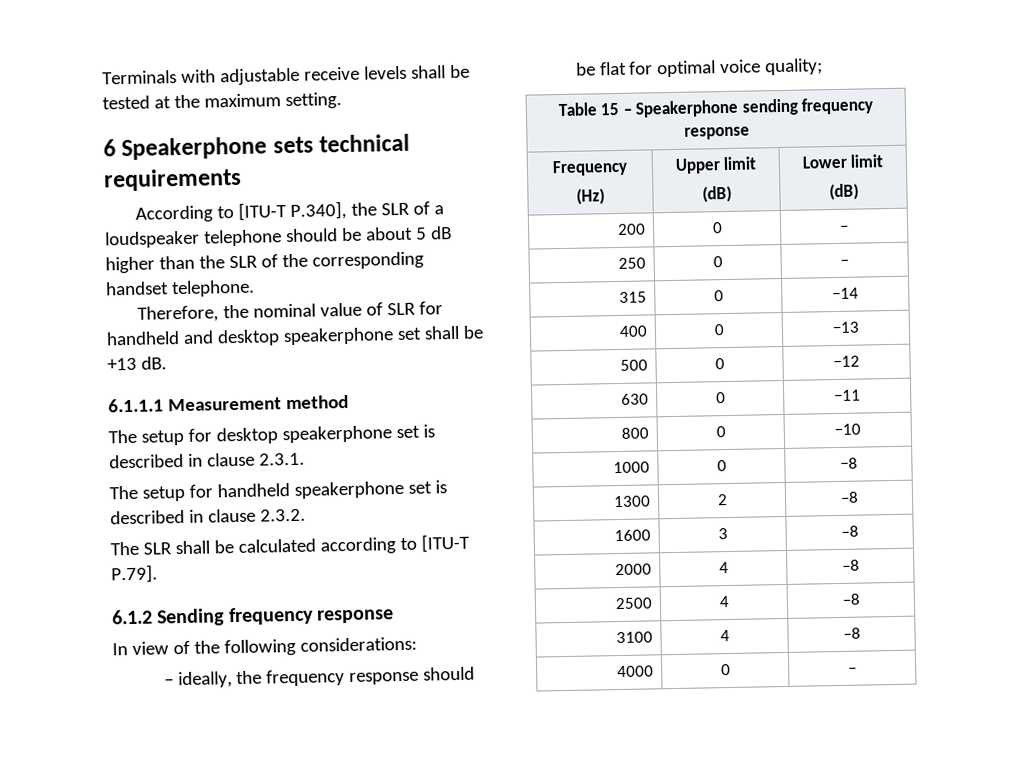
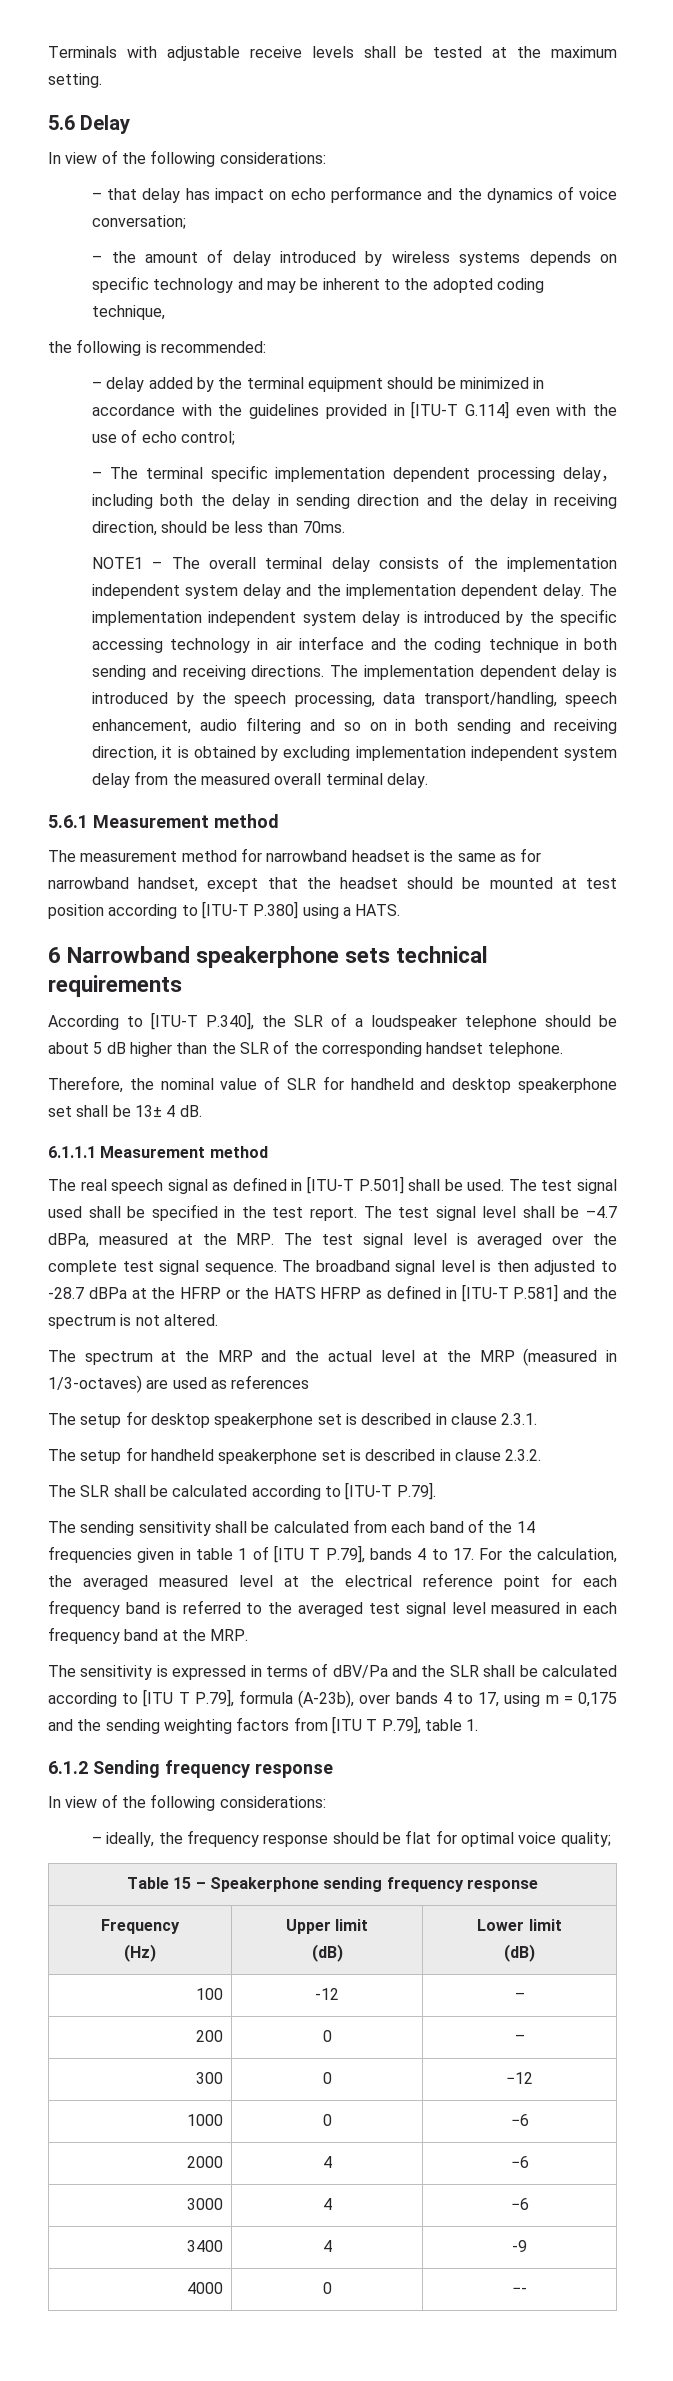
(342, 101) none -> [48,115,131,134] [48,150,326,167] [92,186,617,203] [92,215,187,229] [92,249,617,266] [92,276,544,293] [92,305,166,320] [48,339,266,356] [92,377,545,392] [92,401,618,419] [92,429,236,445] [92,465,617,482] [92,494,617,509] [92,521,345,536] [92,555,617,572] [92,584,618,599] [92,609,617,626] [92,636,618,653] [92,665,617,680] [92,692,617,707] [92,717,617,734] [92,746,617,761] [92,771,429,788] [48,814,279,828] [48,848,542,862] [48,877,617,892] [48,901,401,919] // 5.6 Delay // In view of the following considerations: // – that delay has impact on echo performance and the dynamics of voice conversation; // – the amount of delay introduced by wireless systems depends on specific technology and may be inherent to the adopted coding technique, // the following is recommended: // – delay added by the terminal equipment should be minimized in accordance with the guidelines provided in [ITU-T G.114] even with the use of echo control; // – The terminal specific implementation dependent processing delay，including both the delay in sending direction and the delay in receiving direction, should be less than 70ms. // NOTE1 – The overall terminal delay consists of the implementation independent system delay and the implementation dependent delay. The implementation independent system delay is introduced by the specific accessing technology in air interface and the coding technique in both sending and receiving directions. The implementation dependent delay is introduced by the speech processing, data transport/handling, speech enhancement, audio filtering and so on in both sending and receiving direction, it is obtained by excluding implementation independent system delay from the measured overall terminal delay. // 5.6.1 Measurement method // The measurement method for narrowband headset is the same as for narrowband handset, except that the headset should be mounted at test position according to [ITU-T P.380] using a HATS.
[121,136,268,161] Speakerphone -> [67,946,340,968] Narrowband speakerphone
[107,357,137,371] +13 -> [134,1105,176,1117] 13± 4
(349, 402) none -> [48,1176,617,1194] [48,1204,617,1221] [48,1233,617,1248] [48,1260,618,1275] [48,1284,617,1302] [48,1314,218,1329] [48,1348,617,1366] [48,1375,310,1393] // The real speech signal as defined in [ITU-T P.501] shall be used. The test signal used shall be specified in the test report. The test signal level shall be –4.7 dBPa, measured at the MRP. The test signal level is averaged over the complete test signal sequence. The broadband signal level is then adjusted to -28.7 dBPa at the HFRP or the HATS HFRP as defined in [ITU-T P.581] and the spectrum is not altered. // The spectrum at the MRP and the actual level at the MRP (measured in 1/3-octaves) are used as references
(158, 574) none -> [48,1519,535,1536] [48,1545,617,1563] [48,1573,617,1590] [48,1600,617,1617] [48,1627,249,1644] [48,1663,618,1680] [48,1689,617,1708] [48,1716,479,1734] // The sending sensitivity shall be calculated from each band of the 14 frequencies given in table 1 of [ITU T P.79], bands 4 to 17. For the calculation, the averaged measured level at the electrical reference point for each frequency band is referred to the averaged test signal level measured in each frequency band at the MRP. // The sensitivity is expressed in terms of dBV/Pa and the SLR shall be calculated according to [ITU T P.79], formula (A-23b), over bands 4 to 17, using m = 0,175 and the sending weighting factors from [ITU T P.79], table 1.
(859, 192) none -> [195,1988,223,2000] [315,1988,339,2000] [514,1992,525,2000] // 100 | -12 | –
[617,257,646,269] [712,256,723,268] [840,259,849,265] [618,291,647,303] [713,290,724,302] [832,287,859,300] [618,325,648,337] [713,324,725,336] [832,321,860,334] [619,359,648,371] [714,358,725,370] [833,355,860,368] [620,393,649,405] [715,392,726,404] [834,389,861,402] [620,427,649,439] [715,426,726,438] [834,423,861,436] [612,461,650,474] [716,460,727,472] [839,457,858,469] [612,495,651,508] [716,494,728,506] [839,491,859,503] [613,529,651,542] [717,528,728,540] [840,525,859,537] 250 | 0 | – // 315 | 0 | −14 // 400 | 0 | −13 // 500 | 0 | −12 // 630 | 0 | −11 // 800 | 0 | −10 // 1000 | 0 | −8 // 1300 | 2 | –8 // 1600 | 3 | –8 -> [195,2072,223,2084] [322,2072,332,2084] [506,2072,533,2084] [186,2114,223,2126] [322,2114,332,2126] [510,2114,529,2126] 300 | 0 | −12 // 1000 | 0 | −6
[841,559,860,571] [614,597,653,610] [718,596,730,608] [841,593,860,605] [615,631,653,644] [719,630,730,642] [842,627,861,639] –8 // 2500 | 4 | –8 // 3100 | 4 | –8 -> [510,2156,529,2168] [186,2198,223,2210] [322,2198,332,2210] [510,2198,529,2210] [186,2240,223,2252] [322,2240,332,2252] [512,2240,527,2252] −6 // 3000 | 4 | −6 // 3400 | 4 | -9
[848,667,857,673] – -> [512,2287,527,2294] −-

